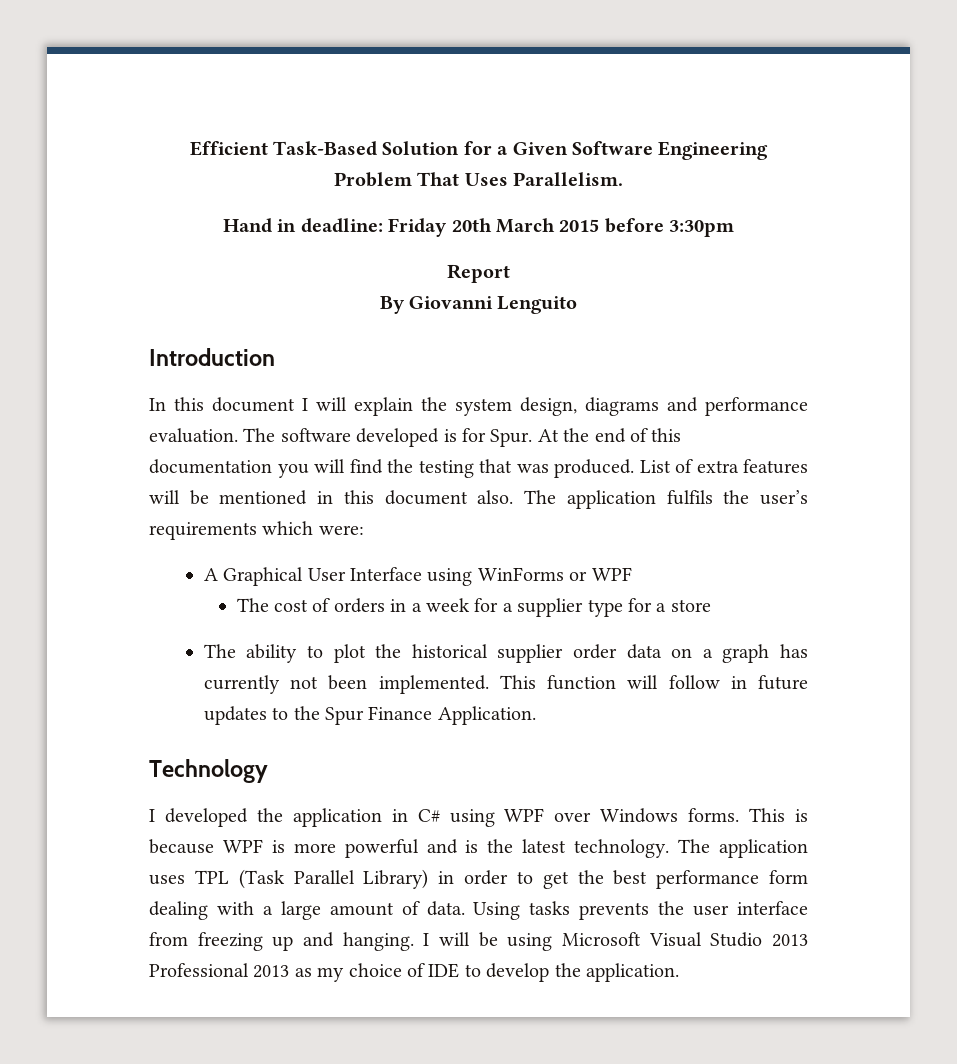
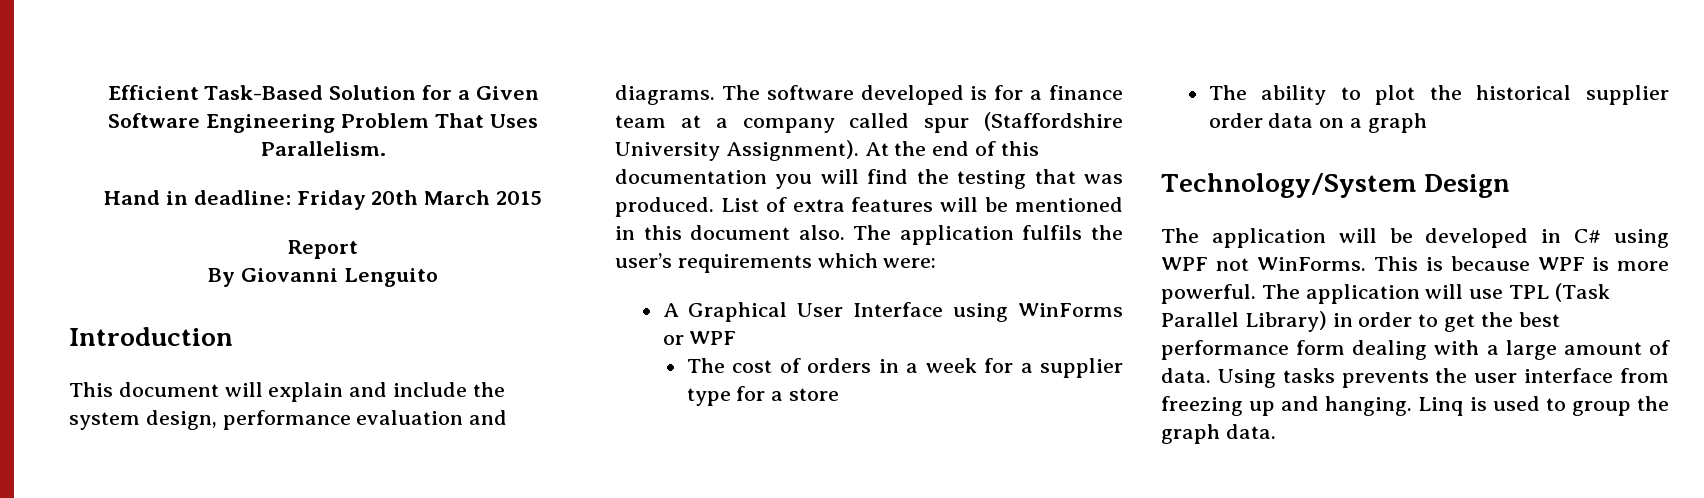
[604,218,735,237] before 3:30pm -> (542, 198) none
[149,397,808,416] [149,428,238,443] In this document I will explain the system design, diagrams and performance evaluation. -> [69,382,505,402] [69,410,508,430] [615,85,715,105] This document will explain and include the system design, performance evaluation and diagrams.
[490,429,533,447] Spur. -> [1030,85,1123,100] [615,112,1123,133] [615,140,859,161] a finance team at a company called spur (Staffordshire University Assignment).
[780,644,809,658] [203,675,808,694] [203,706,536,725] [149,759,268,783] [149,808,382,827] has currently not been implemented. This function will follow in future updates to the Spur Finance Application. // Technology // I developed the application -> [1161,173,1511,198] [1161,228,1529,248] // Technology/System Design // The application will be developed
[554,808,740,823] over Windows forms. -> [1215,257,1367,271] not WinForms.
[344,839,808,858] [149,875,185,885] powerful and is the latest technology. The application uses -> [1161,284,1504,304] powerful. The application will use
[423,932,808,951] [149,963,679,982] I will be using Microsoft Visual Studio 2013 Professional 2013 as my choice of IDE to develop the application. -> [1418,396,1669,416] [1161,424,1276,444] Linq is used to group the graph data.

